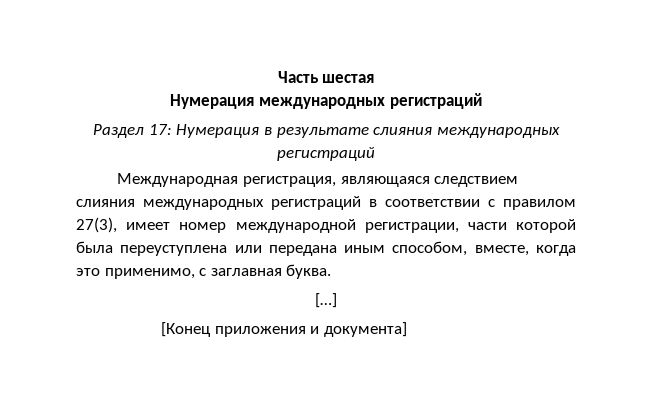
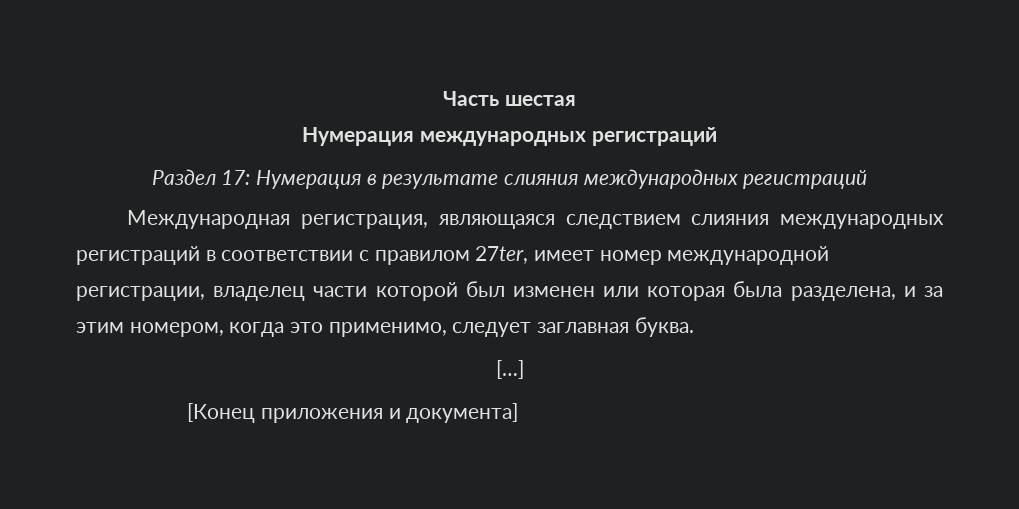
[76,217,117,233] 27(3), -> [475,246,529,264] 27ter,
(459, 227) none -> [213,286,306,301] владелец
[76,241,529,256] была переуступлена или передана иным способом, вместе, -> [465,281,943,301] [76,322,224,337] был изменен или которая была разделена, и за этим номером,
[199,268,207,276] с -> [452,322,532,337] следует

